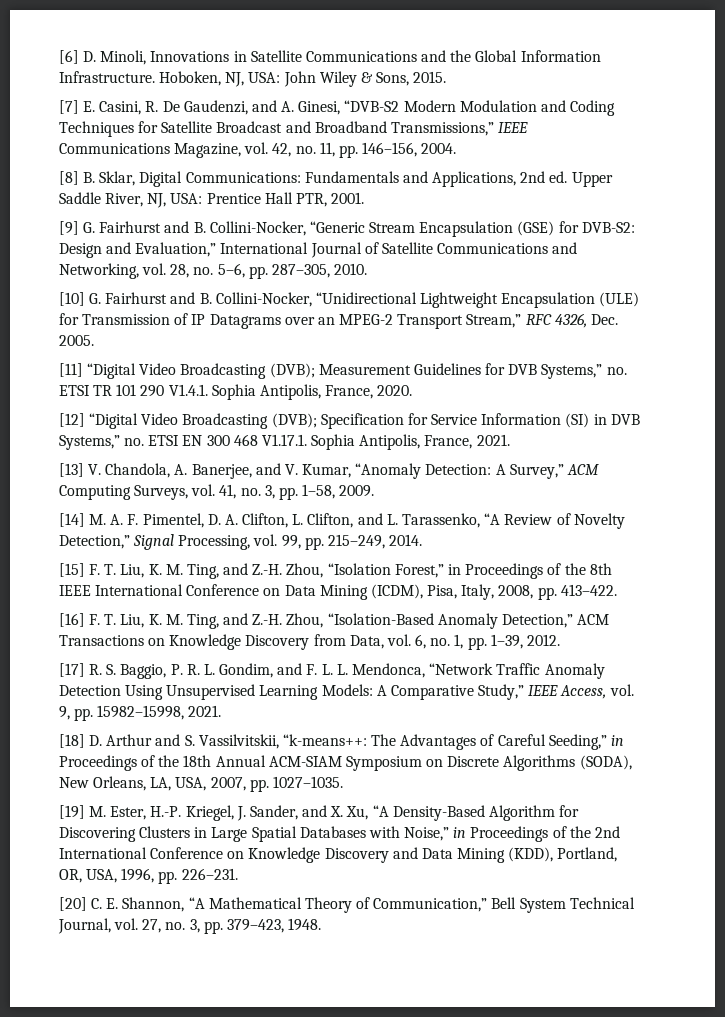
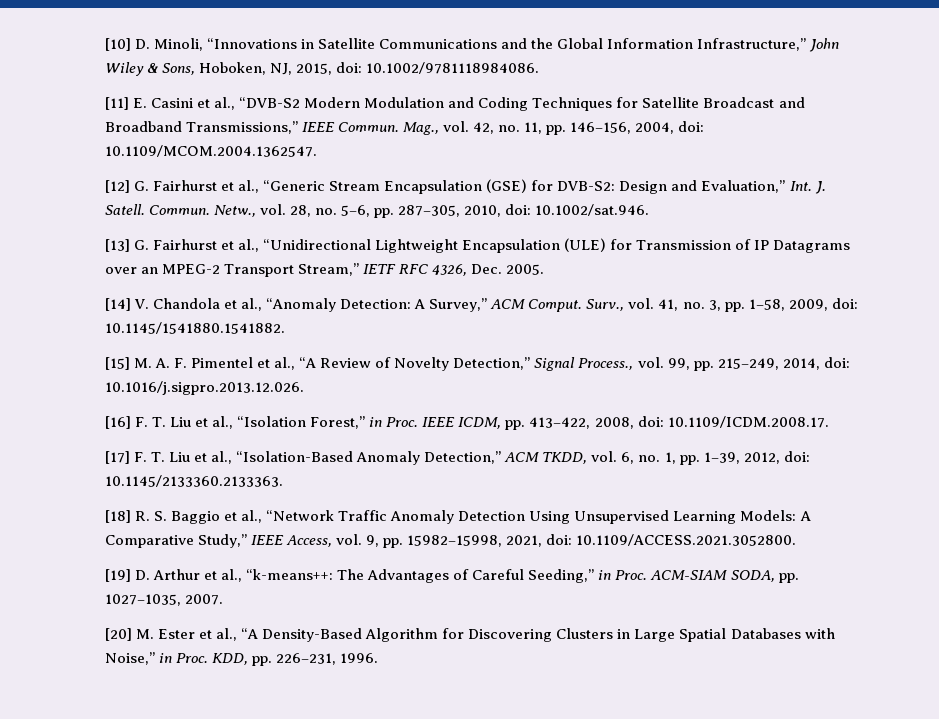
[58,50,79,64] [6] -> [104,38,131,51] [10]
[150,51,230,62] Innovations -> [206,38,297,49] “Innovations
[58,71,447,87] [58,100,341,115] Infrastructure. Hoboken, NJ, USA: John Wiley & Sons, 2015. // [7] E. Casini, R. De Gaudenzi, and A. Ginesi, -> [697,38,840,52] [104,62,540,76] [104,97,236,110] Infrastructure,” John Wiley & Sons, Hoboken, NJ, 2015, doi: 10.1002/9781118984086. // [11] E. Casini et al.,
[58,143,241,158] Communications Magazine, -> [337,122,440,135] Commun. Mag.,
[421,143,457,154] [58,171,613,187] [58,192,365,208] [58,221,306,236] 2004. // [8] B. Sklar, Digital Communications: Fundamentals and Applications, 2nd ed. Upper Saddle River, NJ, USA: Prentice Hall PTR, 2001. // [9] G. Fairhurst and B. Collini-Nocker, -> [635,121,705,134] [104,145,317,157] [104,180,260,193] 2004, doi: 10.1109/MCOM.2004.1362547. // [12] G. Fairhurst et al.,
[220,242,578,258] [58,263,139,279] International Journal of Satellite Communications and Networking, -> [789,181,826,194] [104,204,256,217] Int. J. Satell. Commun. Netw.,
[334,263,368,275] [58,292,312,307] 2010. // [10] G. Fairhurst and B. Collini-Nocker, -> [464,204,650,217] [104,239,260,252] 2010, doi: 10.1002/sat.946. // [13] G. Fairhurst et al.,
(522, 321) none -> [363,264,397,274] IETF
[58,363,627,379] [58,384,413,400] [58,413,640,429] [58,434,510,450] [58,463,352,479] [11] “Digital Video Broadcasting (DVB); Measurement Guidelines for DVB Systems,” no. ETSI TR 101 290 V1.4.1. Sophia Antipolis, France, 2020. // [12] “Digital Video Broadcasting (DVB); Specification for Service Information (SI) in DVB Systems,” no. ETSI EN 300 468 V1.17.1. Sophia Antipolis, France, 2021. // [13] V. Chandola, A. Banerjee, and V. Kumar, -> [104,298,262,311] [14] V. Chandola et al.,
[58,485,188,500] Computing Surveys, -> [528,299,625,312] Comput. Surv.,
[339,485,375,497] [58,513,480,528] 2009. // [14] M. A. F. Pimentel, D. A. Clifton, L. Clifton, and L. Tarassenko, -> [788,298,858,311] [104,322,285,334] [104,357,296,370] 2009, doi: 10.1145/1541880.1541882. // [15] M. A. F. Pimentel et al.,
[178,535,251,550] Processing, -> [578,358,634,370] Process.,
[389,534,423,546] [58,563,612,579] [58,584,617,600] [58,613,610,629] [58,634,384,650] 2014. // [15] F. T. Liu, K. M. Ting, and Z.-H. Zhou, “Isolation Forest,” in Proceedings of the 8th IEEE International Conference on Data Mining (ICDM), Pisa, Italy, 2008, pp. 413–422. // [16] F. T. Liu, K. M. Ting, and Z.-H. Zhou, “Isolation-Based Anomaly Detection,” ACM Transactions on Knowledge Discovery from Data, -> [782,357,850,370] [104,381,304,395] [104,416,829,430] [104,451,588,465] 2014, doi: 10.1016/j.sigpro.2013.12.026. // [16] F. T. Liu et al., “Isolation Forest,” in Proc. IEEE ICDM, pp. 413–422, 2008, doi: 10.1109/ICDM.2008.17. // [17] F. T. Liu et al., “Isolation-Based Anomaly Detection,” ACM TKDD,
[526,634,560,646] [58,663,425,679] 2012. // [17] R. S. Baggio, P. R. L. Gondim, and F. L. L. Mendonca, -> [743,451,810,464] [104,475,283,487] [104,510,263,524] 2012, doi: 10.1145/2133360.2133363. // [18] R. S. Baggio et al.,
[188,705,222,717] [58,734,279,749] 2021. // [18] D. Arthur and S. Vassilvitskii, -> [506,534,797,547] [104,569,243,582] 2021, doi: 10.1109/ACCESS.2021.3052800. // [19] D. Arthur et al.,
[58,755,632,771] [58,776,343,792] [58,805,369,821] Proceedings of the 18th Annual ACM-SIAM Symposium on Discrete Algorithms (SODA), New Orleans, LA, USA, 2007, pp. 1027–1035. // [19] M. Ester, H.-P. Kriegel, J. Sander, and X. Xu, -> [615,570,799,583] [104,594,223,606] [104,628,238,641] Proc. ACM-SIAM SODA, pp. 1027–1035, 2007. // [20] M. Ester et al.,
[470,826,620,842] [58,847,618,863] [58,868,238,884] [58,897,635,913] [57,918,322,934] Proceedings of the 2nd International Conference on Knowledge Discovery and Data Mining (KDD), Portland, OR, USA, 1996, pp. 226–231. // [20] C. E. Shannon, “A Mathematical Theory of Communication,” Bell System Technical Journal, vol. 27, no. 3, pp. 379–423, 1948. -> [175,653,379,666] Proc. KDD, pp. 226–231, 1996.

